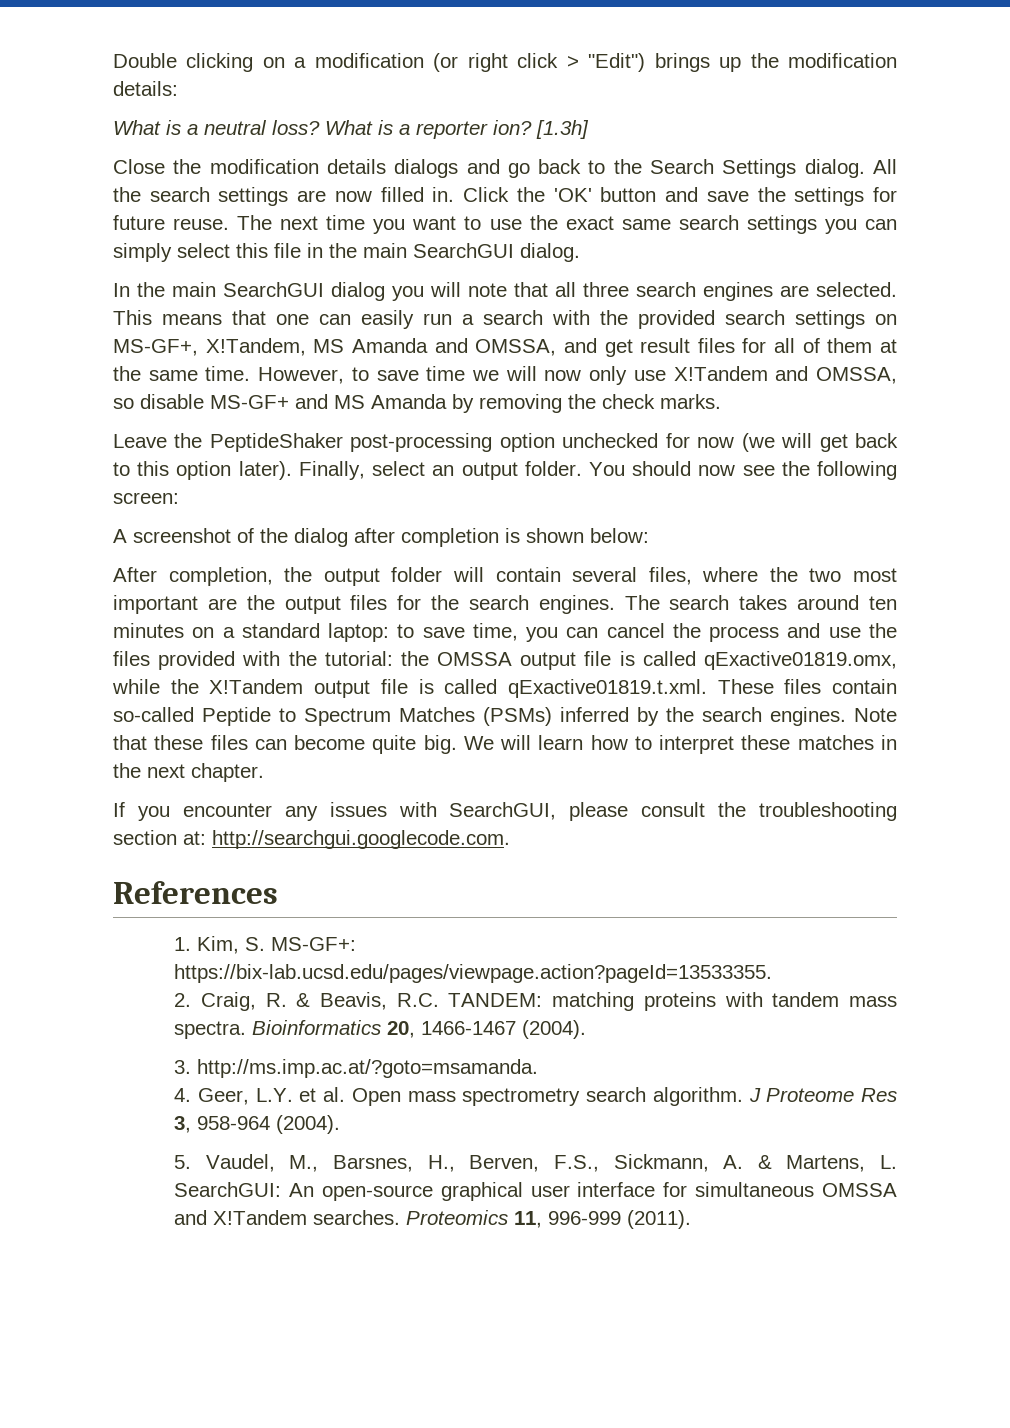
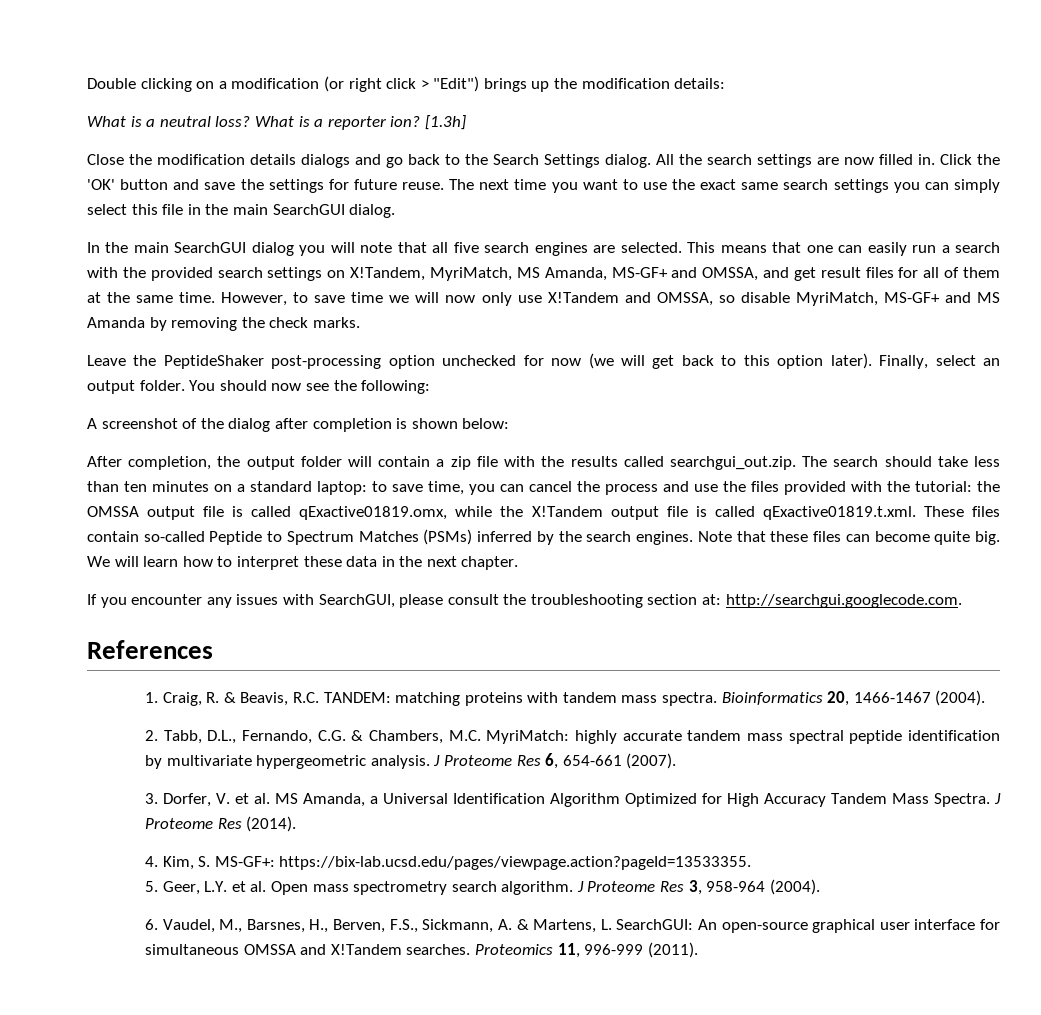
[583,282,629,297] three -> [453,242,479,253] five
[113,338,428,356] MS-GF+, X!Tandem, MS Amanda -> [350,267,668,281] X!Tandem, MyriMatch, MS Amanda, MS-GF+
(204, 401) none -> [795,292,878,306] MyriMatch,
[816,461,897,480] [113,492,179,504] following screen: -> [361,380,431,394] following:
[572,567,898,585] [113,595,860,614] several files, where the two most important are the output files for the search engines. The search takes around -> [436,456,1001,470] [87,481,119,492] a zip file with the results called searchgui_out.zip. The search should take less than
[797,735,874,750] matches -> [346,556,378,567] data
[197,936,357,954] [174,964,773,983] [174,993,192,1007] Kim, S. MS-GF+: https://bix-lab.ucsd.edu/pages/viewpage.action?pageId=13533355. // 2. -> (158, 697) none
[174,1059,539,1078] [174,1088,192,1102] 3. http://ms.imp.ac.at/?goto=msamanda. // 4. -> [144,730,1000,744] [144,753,677,769] [144,793,1002,807] [144,816,297,832] [144,856,752,870] [144,881,158,892] 2. Tabb, D.L., Fernando, C.G. & Chambers, M.C. MyriMatch: highly accurate tandem mass spectral peptide identification by multivariate hypergeometric analysis. J Proteome Res 6, 654-661 (2007). // 3. Dorfer, V. et al. MS Amanda, a Universal Identification Algorithm Optimized for High Accuracy Tandem Mass Spectra. J Proteome Res (2014). // 4. Kim, S. MS-GF+: https://bix-lab.ucsd.edu/pages/viewpage.action?pageId=13533355. // 5.
[174,1155,192,1169] 5. -> [144,919,158,930] 6.

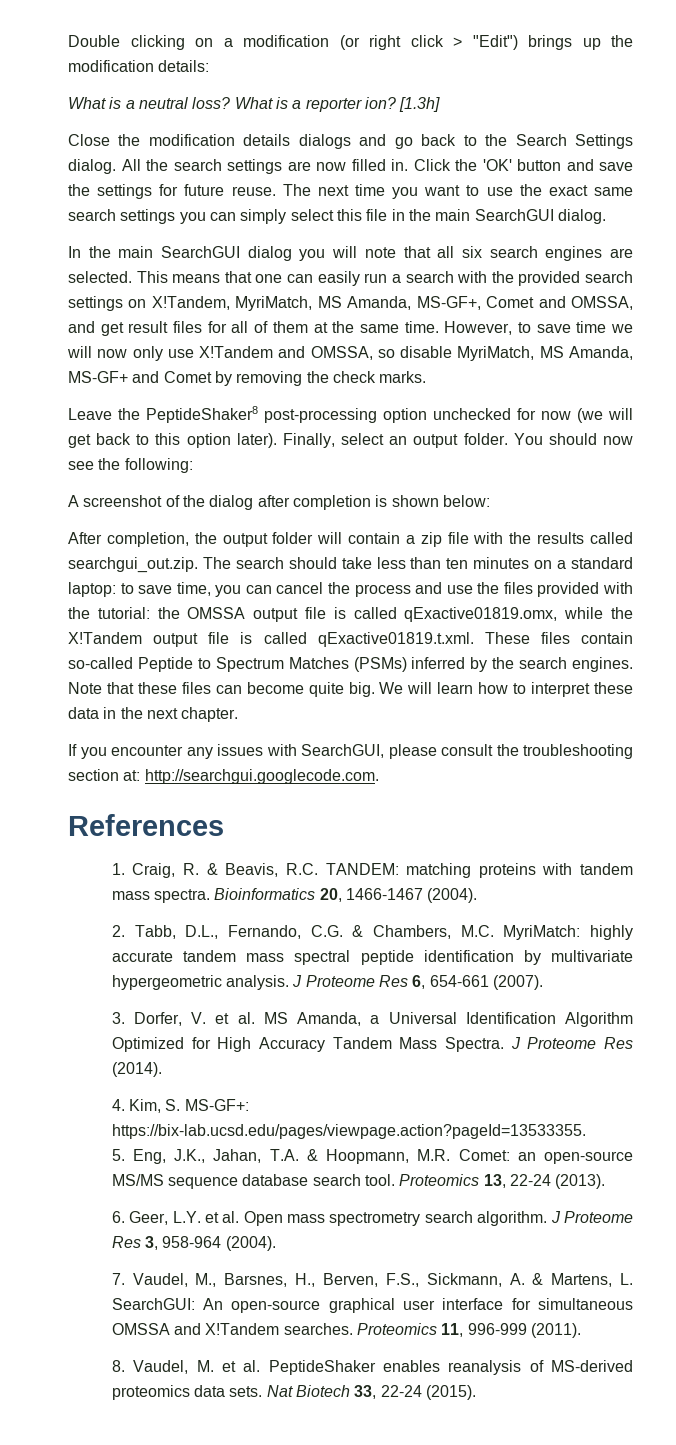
[453,242,479,253] five -> [461,246,482,258] six
[611,267,668,278] MS-GF+ -> [416,296,535,310] MS-GF+, Comet
[883,292,1000,303] [87,317,145,328] MS-GF+ and MS Amanda -> [539,346,633,360] [68,371,212,383] MS Amanda, MS-GF+ and Comet
[163,355,264,369] PeptideShaker -> [146,406,258,423] PeptideShaker8
(158, 886) none -> [133,1149,634,1164] [111,1174,606,1189] [111,1211,125,1223] Eng, J.K., Jahan, T.A. & Hoopmann, M.R. Comet: an open-source MS/MS sequence database search tool. Proteomics 13, 22-24 (2013). // 6.
[144,919,158,930] 6. -> [111,1273,125,1285] 7.
(698, 950) none -> [111,1360,633,1375] [111,1385,477,1400] // 8. Vaudel, M. et al. PeptideShaker enables reanalysis of MS-derived proteomics data sets. Nat Biotech 33, 22-24 (2015).

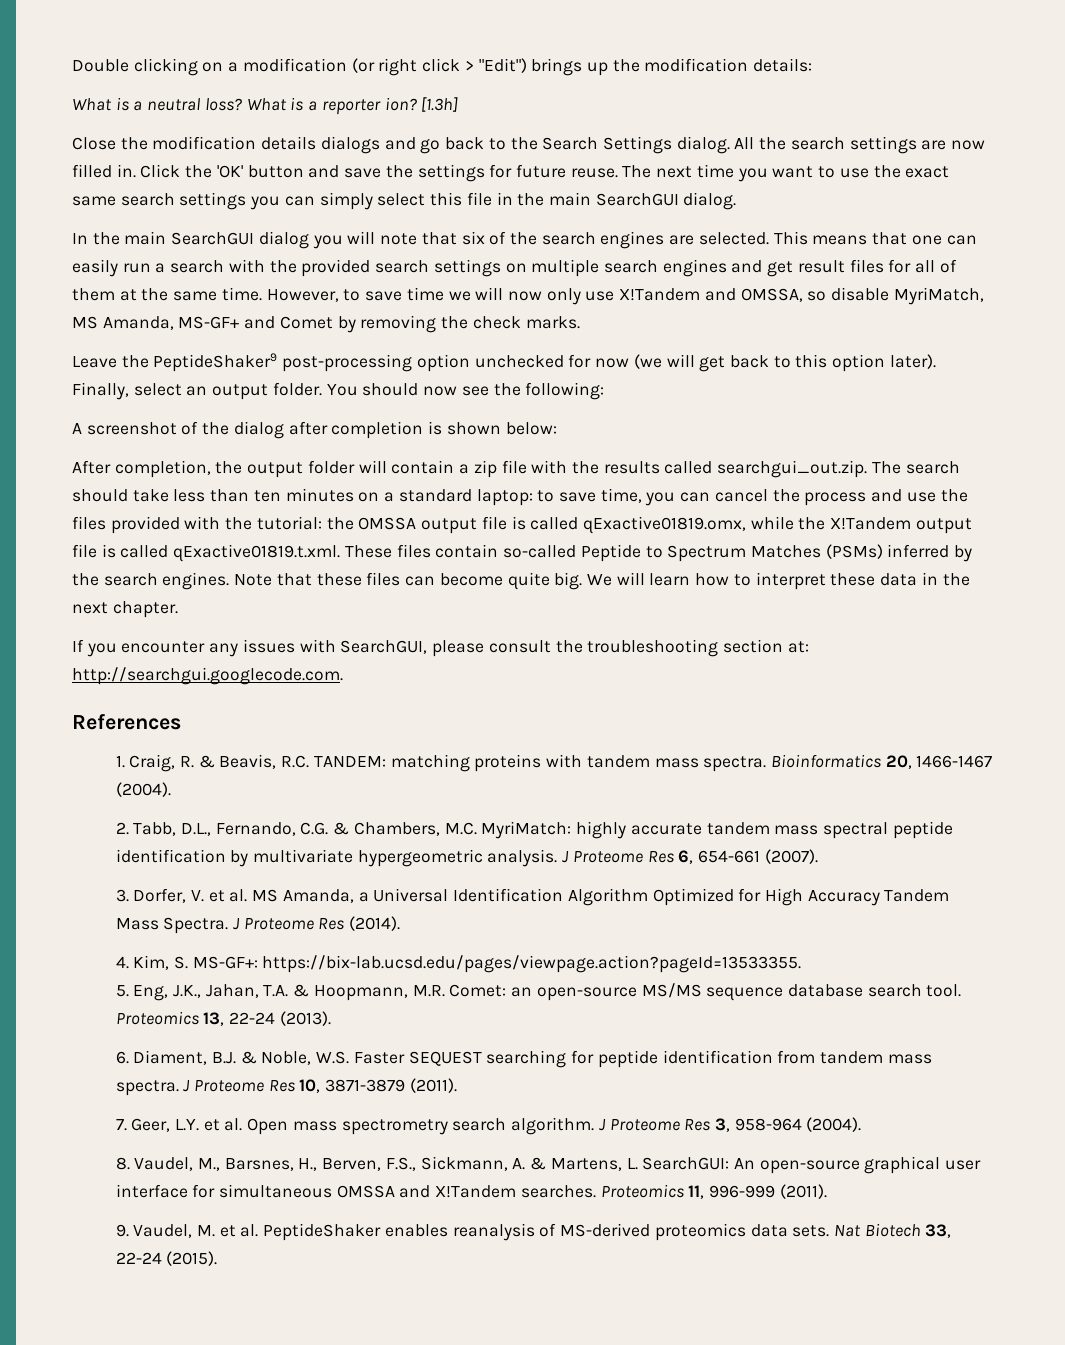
[437,246,482,258] all six -> [461,231,537,245] six of the
[151,296,634,311] X!Tandem, MyriMatch, MS Amanda, MS-GF+, Comet and OMSSA, -> [531,259,727,277] multiple search engines
[146,406,258,423] PeptideShaker8 -> [153,353,278,372] PeptideShaker9
(125, 1217) none -> [133,1050,932,1068] [115,1078,457,1096] [115,1119,127,1131] Diament, B.J. & Noble, W.S. Faster SEQUEST searching for peptide identification from tandem mass spectra. J Proteome Res 10, 3871-3879 (2011). // 7.
[111,1273,125,1285] 7. -> [115,1157,130,1170] 8.
[111,1360,125,1372] 8. -> [115,1224,129,1237] 9.

